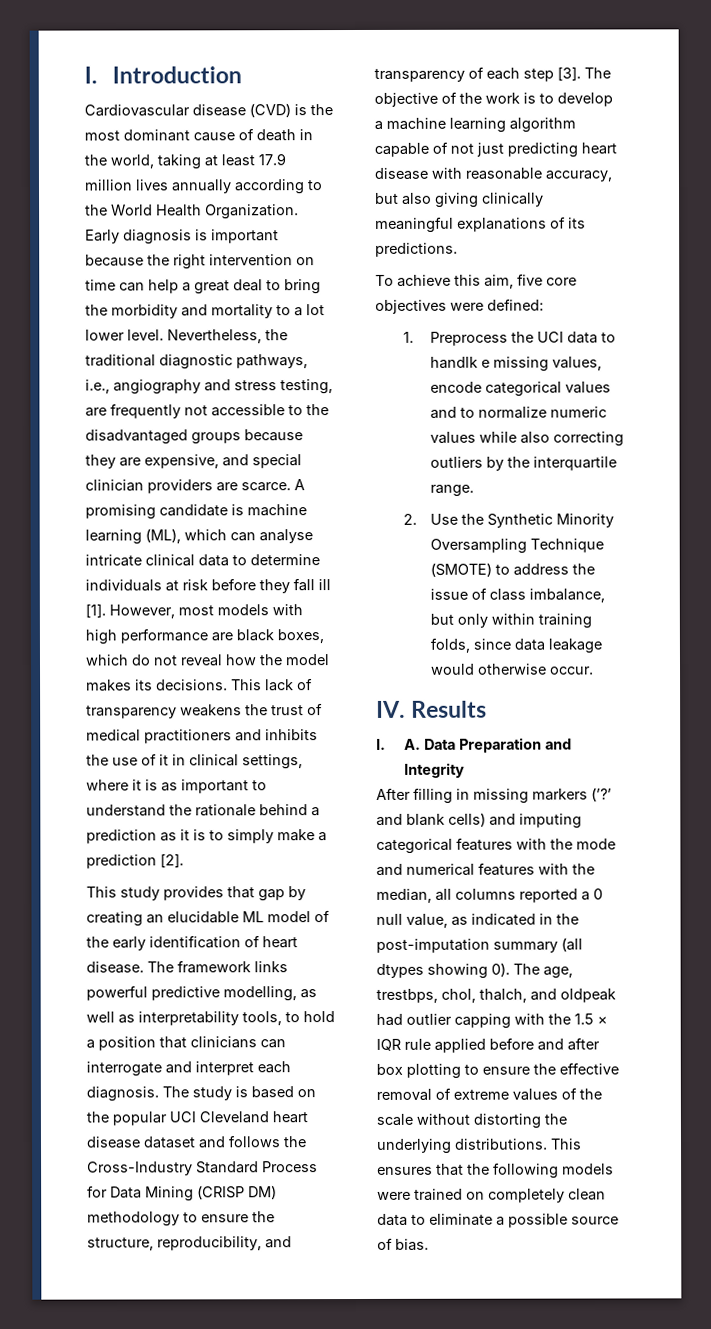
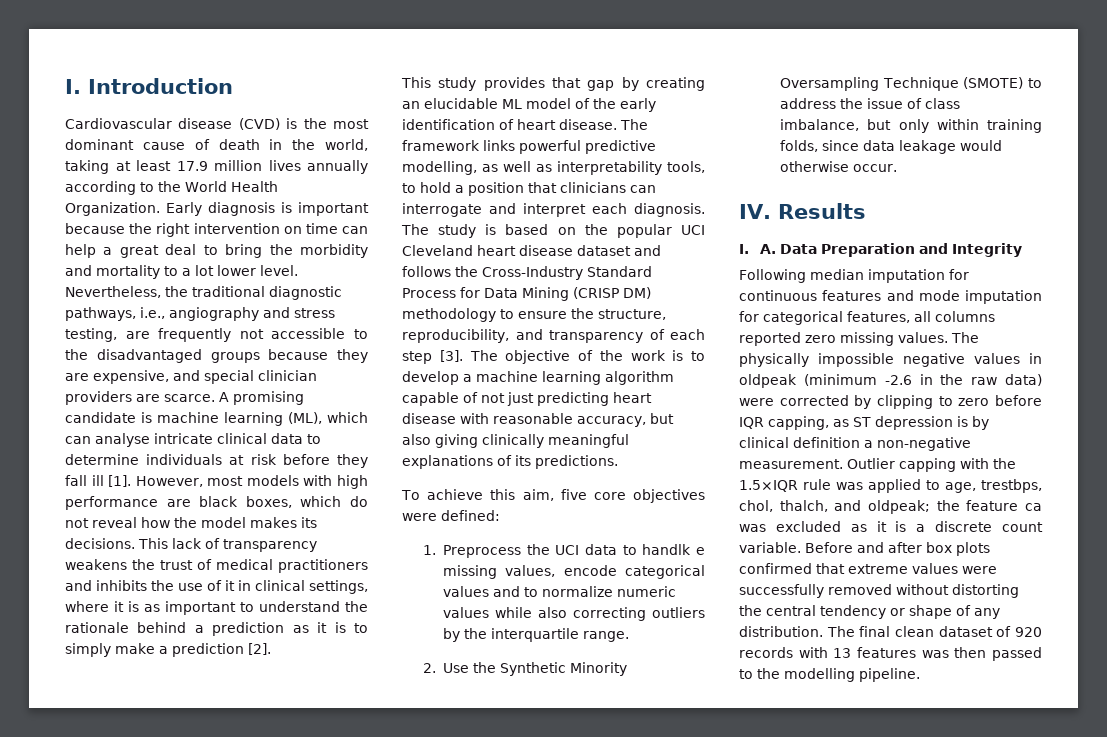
[376,787,612,804] [376,812,582,829] [376,837,616,854] [376,862,595,876] [376,888,603,903] [376,913,579,928] [376,937,583,953] [376,962,540,979] After filling in missing markers (’?’ and blank cells) and imputing categorical features with the mode and numerical features with the median, all columns reported a 0 null value, as indicated in the post-imputation summary (all dtypes showing 0). The -> [739,269,969,283] [739,290,1042,304] [739,311,995,325] [739,332,979,346] [739,353,1042,367] [739,374,1042,388] [739,395,1042,409] [739,416,989,430] [739,437,971,451] [739,458,1016,472] [739,479,940,493] Following median imputation for continuous features and mode imputation for categorical features, all columns reported zero missing values. The physically impossible negative values in oldpeak (minimum -2.6 in the raw data) were corrected by clipping to zero before IQR capping, as ST depression is by clinical definition a non-negative measurement. Outlier capping with the 1.5×IQR rule was applied to
[560,988,616,1003] [376,1013,608,1029] [376,1037,600,1053] [376,1062,619,1079] [376,1087,602,1101] [376,1113,567,1129] [376,1138,582,1154] [377,1162,614,1179] [377,1188,606,1203] [377,1213,619,1228] [377,1237,429,1251] oldpeak had outlier capping with the 1.5 × IQR rule applied before and after box plotting to ensure the effective removal of extreme values of the scale without distorting the underlying distributions. This ensures that the following models were trained on completely clean data to eliminate a possible source of bias. -> [868,500,1042,514] [739,521,1043,532] [739,542,990,556] [739,563,997,574] [739,584,1019,598] [739,605,1000,619] [739,626,1042,637] [739,647,1042,661] [739,668,920,682] oldpeak; the feature ca was excluded as it is a discrete count variable. Before and after box plots confirmed that extreme values were successfully removed without distorting the central tendency or shape of any distribution. The final clean dataset of 920 records with 13 features was then passed to the modelling pipeline.

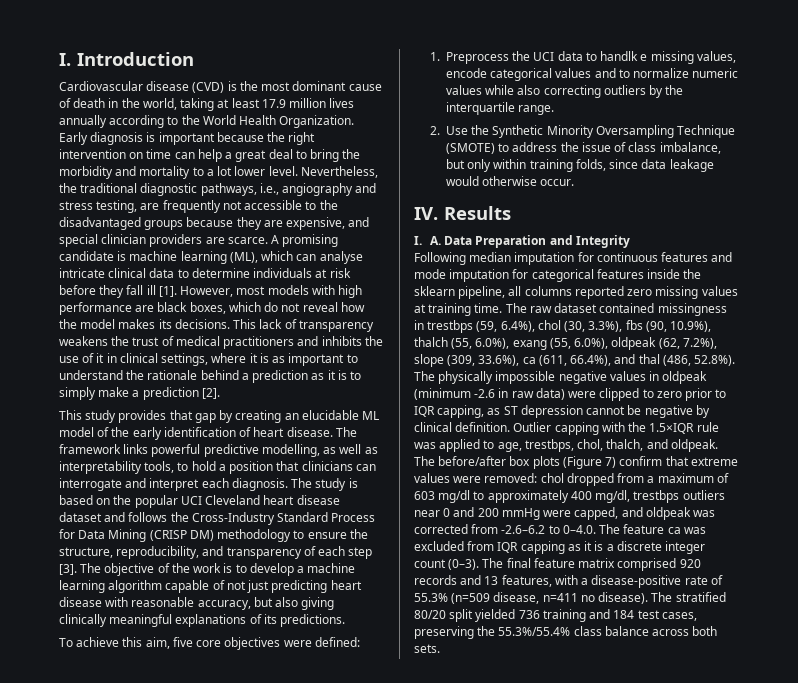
[847,311,910,323] features, -> [596,269,702,279] [414,286,506,299] features inside the sklearn pipeline,
[898,332,948,343] values. -> [701,286,738,296] [414,303,727,316] [414,320,712,333] [414,337,717,350] [414,354,736,367] values at training time. The raw dataset contained missingness in trestbps (59, 6.4%), chol (30, 3.3%), fbs (90, 10.9%), thalch (55, 6.0%), exang (55, 6.0%), oldpeak (62, 7.2%), slope (309, 33.6%), ca (611, 66.4%), and thal (486, 52.8%).
[940,374,964,385] the -> (509, 393) none
[779,395,1042,409] corrected by clipping to zero before -> [599,388,727,401] clipped to zero prior to
[957,416,989,430] [739,437,971,451] [739,459,843,469] is by clinical definition a non-negative measurement. -> [586,405,710,418] [414,422,511,432] cannot be negative by clinical definition.
[868,500,960,514] oldpeak; the -> [670,439,718,452] [414,456,738,469] [414,473,729,486] [414,490,725,503] [414,507,716,520] [414,524,621,534] oldpeak. The before/after box plots (Figure 7) confirm that extreme values were removed: chol dropped from a maximum of 603 mg/dl to approximately 400 mg/dl, trestbps outliers near 0 and 200 mmHg were capped, and oldpeak was corrected from -2.6–6.2 to 0–4.0. The
(841, 526) none -> [467,541,565,554] from IQR capping
[1002,522,1043,532] [739,542,990,556] [739,563,997,574] [739,584,1019,598] [739,605,1000,619] [739,626,1042,637] [739,647,1042,661] [739,668,920,682] count variable. Before and after box plots confirmed that extreme values were successfully removed without distorting the central tendency or shape of any distribution. The final clean dataset of 920 records with 13 features was then passed to the modelling pipeline. -> [665,541,706,554] [414,558,701,571] [414,575,723,588] [414,592,726,604] [414,609,697,622] [414,626,718,639] [414,644,440,653] integer count (0–3). The final feature matrix comprised 920 records and 13 features, with a disease-positive rate of 55.3% (n=509 disease, n=411 no disease). The stratified 80/20 split yielded 736 training and 184 test cases, preserving the 55.3%/55.4% class balance across both sets.

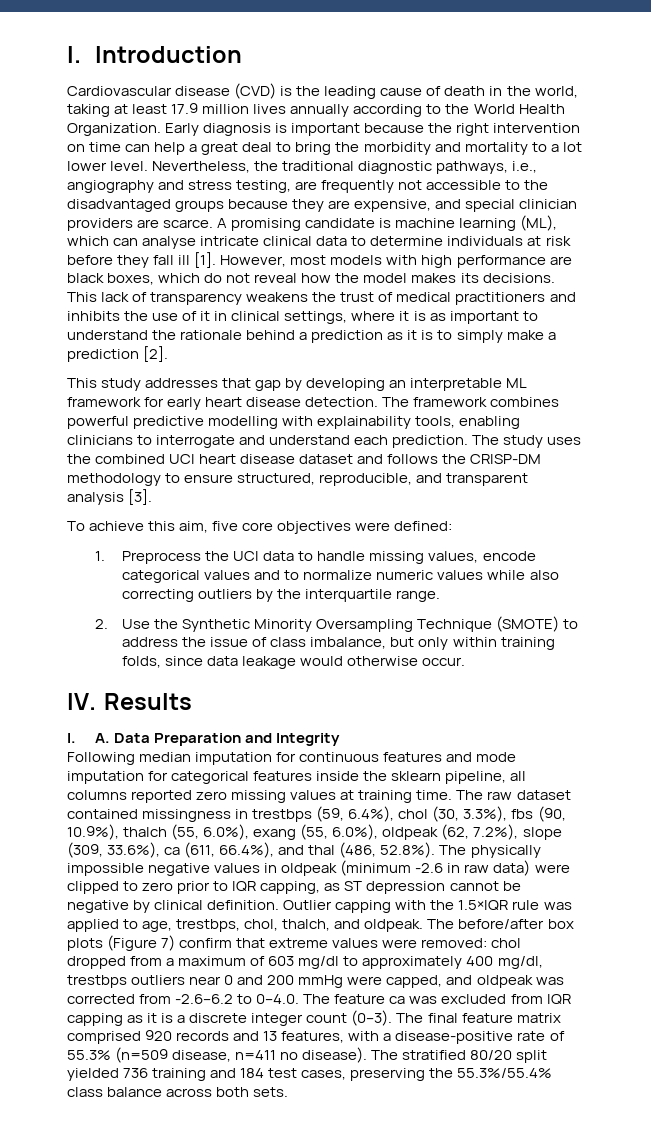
[261,81,347,91] most dominant -> [324,86,377,99] leading
[118,410,167,423] provides -> [145,378,219,388] addresses
[235,410,380,423] [59,427,333,440] creating an elucidable ML model of the early identification of heart disease. -> [306,378,528,391] [67,397,379,410] developing an interpretable ML framework for early heart disease detection.
[123,444,149,454] links -> [490,397,560,407] combines
[261,444,378,457] [59,461,376,474] [59,478,358,491] [59,495,261,508] modelling, as well as interpretability tools, to hold a position that clinicians can interrogate and interpret each diagnosis. The study is based on the popular UCI Cleveland -> [208,416,521,429] [67,435,582,448] [67,454,196,464] modelling with explainability tools, enabling clinicians to interrogate and understand each prediction. The study uses the combined UCI
[191,512,376,525] [59,529,368,542] [59,546,373,559] [59,563,356,576] [59,580,362,593] [59,597,335,610] [59,614,346,627] Cross-Industry Standard Process for Data Mining (CRISP DM) methodology to ensure the structure, reproducibility, and transparency of each step [3]. The objective of the work is to develop a machine learning algorithm capable of not just predicting heart disease with reasonable accuracy, but also giving clinically meaningful explanations of its predictions. -> [470,454,542,464] [67,473,529,486] [67,489,153,505] CRISP-DM methodology to ensure structured, reproducible, and transparent analysis [3].
[600,51,648,61] handlk e -> [317,551,366,561] handle

